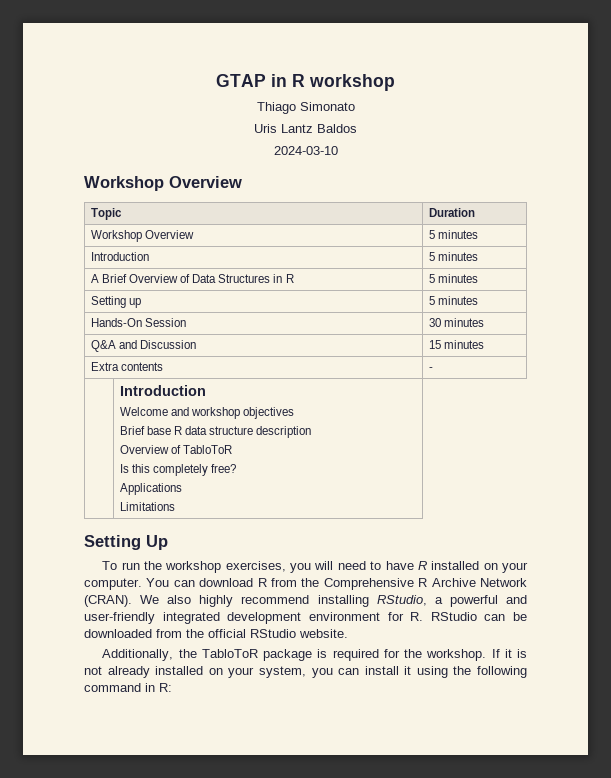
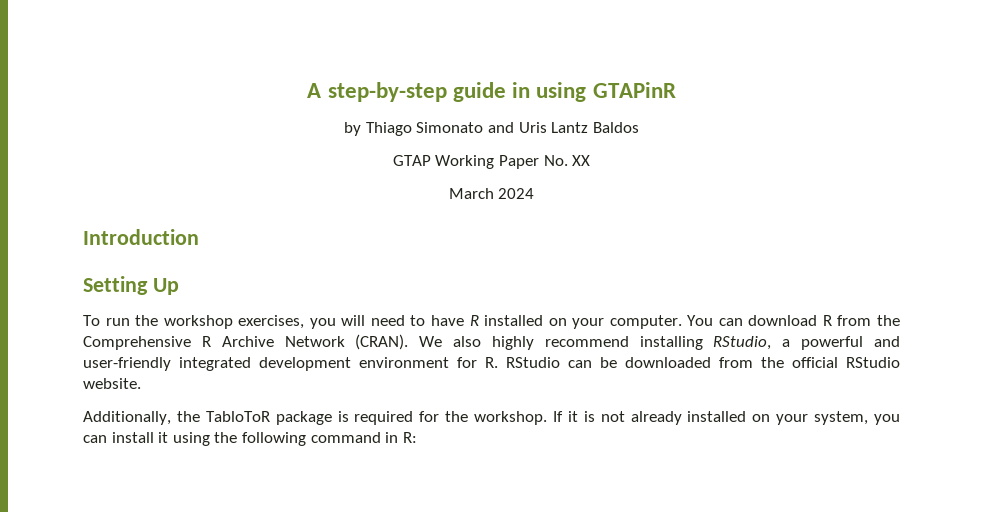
[216,74,395,91] GTAP in R workshop // -> [307,82,676,102] [344,122,362,136] A step-by-step guide in using GTAPinR // by
(355, 106) // -> [487,122,514,133] and
[273,146,338,155] [84,176,242,191] [90,208,122,220] [428,208,475,217] [90,230,194,242] [428,230,478,239] [90,252,149,261] [428,252,478,261] [90,274,294,283] [428,274,478,283] [90,296,141,308] [428,296,478,305] [90,318,186,327] [428,318,484,327] [90,340,197,352] [428,340,484,349] [90,362,163,371] [428,367,433,371] [119,385,206,396] [119,407,295,419] [119,426,312,438] [119,445,233,454] [119,464,237,476] [119,483,182,495] [119,502,175,511] 2024-03-10 // Workshop Overview // Topic | Duration // Workshop Overview | 5 minutes // Introduction | 5 minutes // A Brief Overview of Data Structures in R | 5 minutes // Setting up | 5 minutes // Hands-On Session | 30 minutes // Q&A and Discussion | 15 minutes // Extra contents | - // | Introduction // Welcome and workshop objectives // Brief base R data structure description // Overview of TabloToR // Is this completely free? // Applications // Limitations -> [392,155,591,169] [448,188,535,199] [83,229,199,245] GTAP Working Paper No. XX // March 2024 // Introduction

